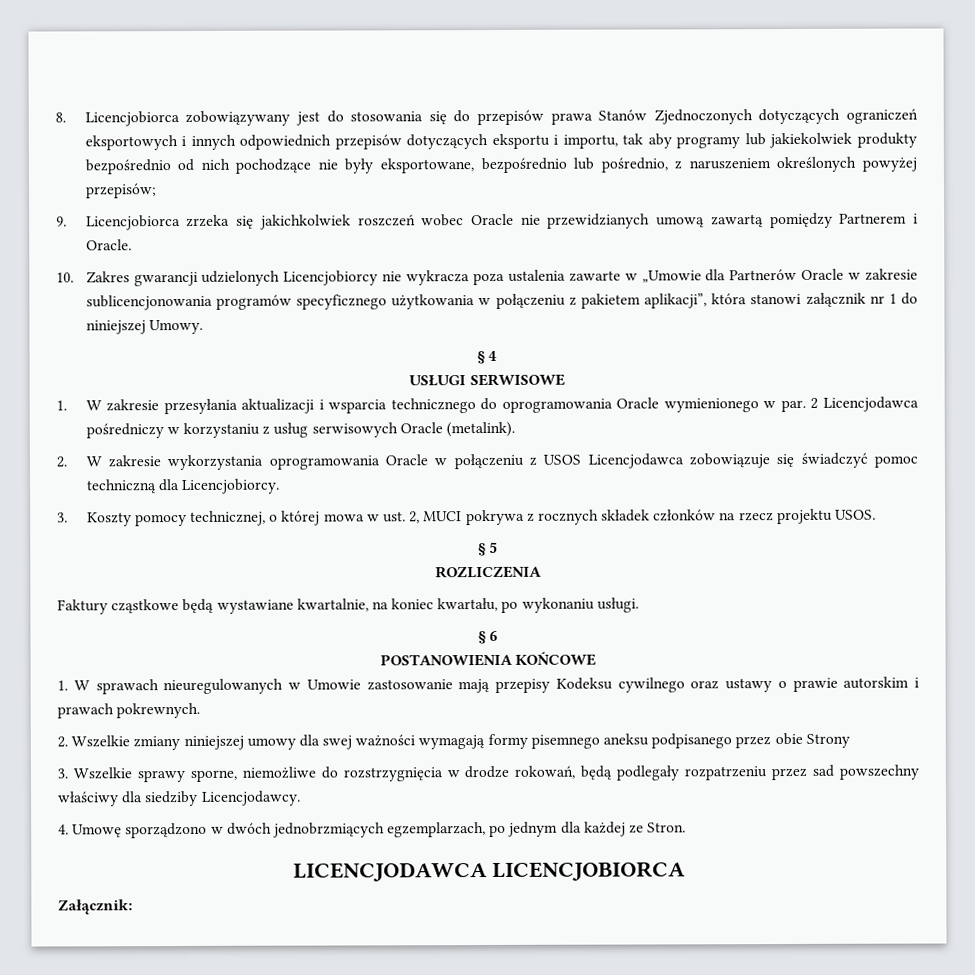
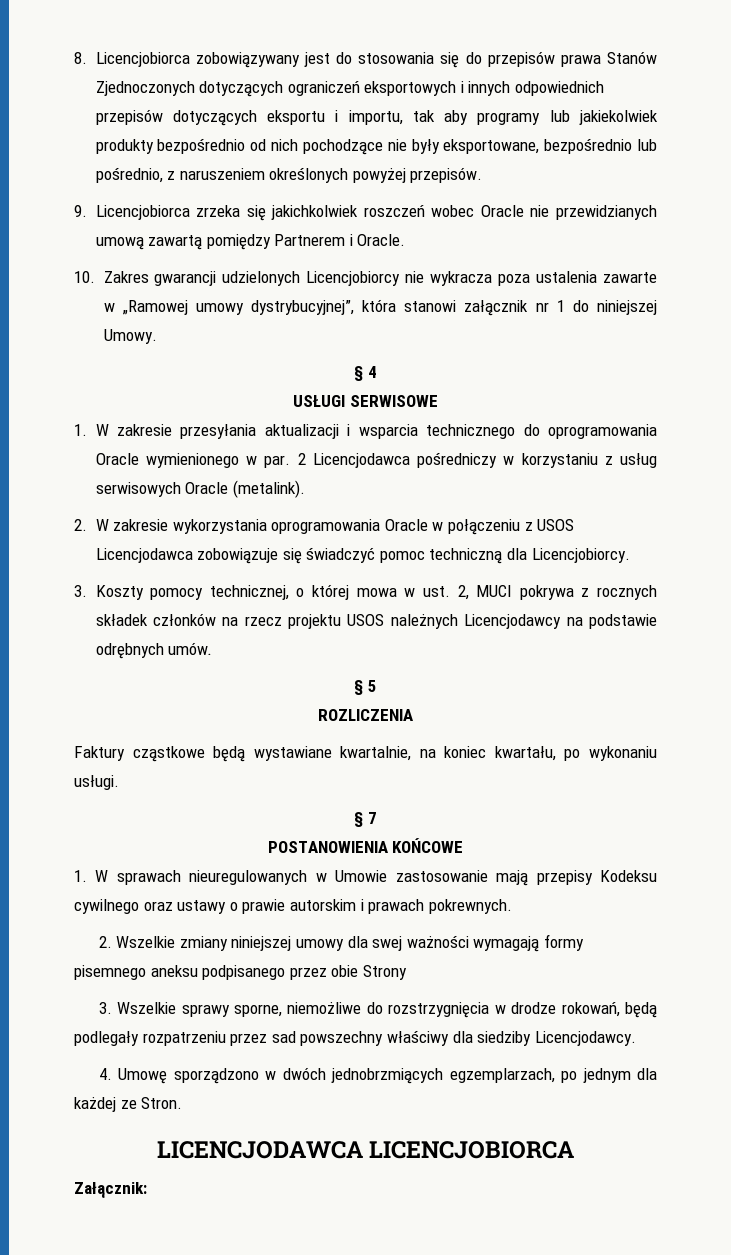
[84,183,157,199] przepisów; -> [410,167,483,183] przepisów.
[641,268,918,283] [85,293,707,311] „Umowie dla Partnerów Oracle w zakresie sublicencjonowania programów specyficznego użytkowania w połączeniu z pakietem aplikacji”, -> [122,300,354,315] „Ramowej umowy dystrybucyjnej”,
[834,509,876,520] USOS. -> [347,614,657,629] [95,642,213,659] USOS należnych Licencjodawcy na podstawie odrębnych umów.
[489,630,499,641] 6 -> [367,812,377,824] 7

